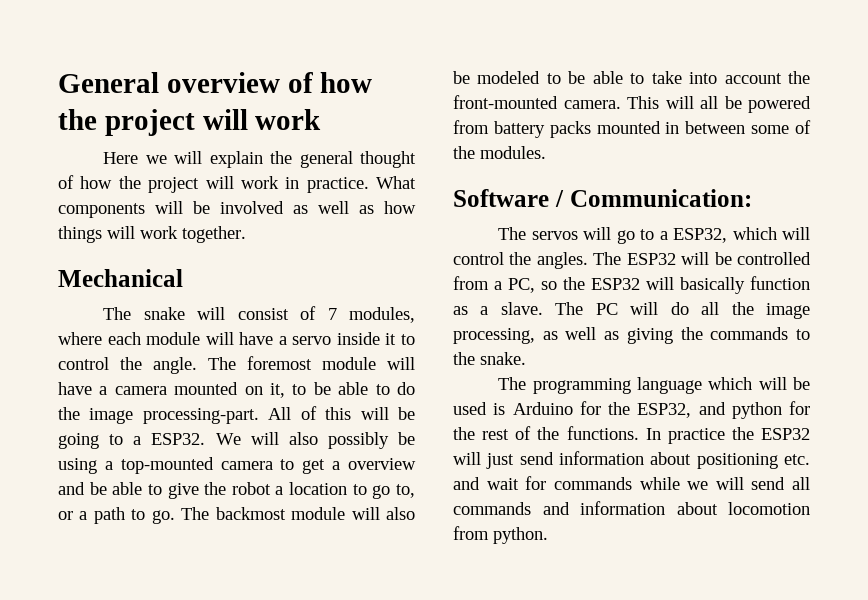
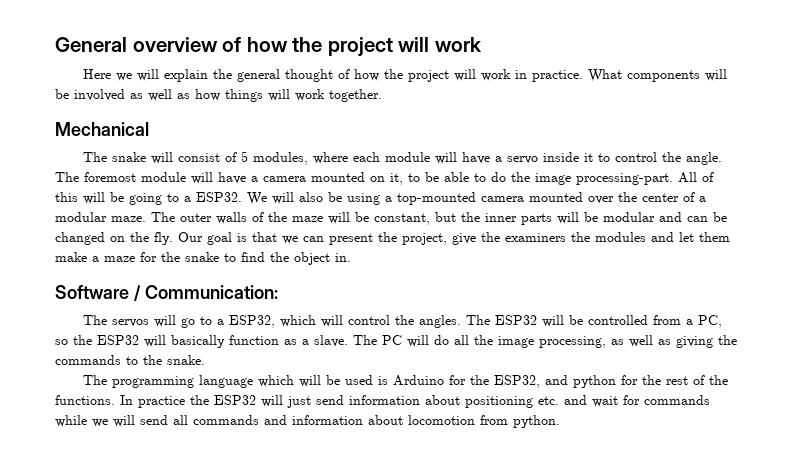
[327,308,337,320] 7 -> [241,151,249,162] 5
[327,432,389,449] possibly -> (323, 197) none
[280,458,416,474] [58,482,415,499] [58,507,416,524] [453,71,810,84] [453,95,811,113] [453,120,811,138] [453,146,546,159] to get a overview and be able to give the robot a location to go to, or a path to go. The backmost module will also be modeled to be able to take into account the front-mounted camera. This will all be powered from battery packs mounted in between some of the modules. -> [529,192,706,204] [55,212,727,225] [55,232,730,245] [55,252,351,265] mounted over the center of a modular maze. The outer walls of the maze will be constant, but the inner parts will be modular and can be changed on the fly. Our goal is that we can present the project, give the examiners the modules and let them make a maze for the snake to find the object in.

